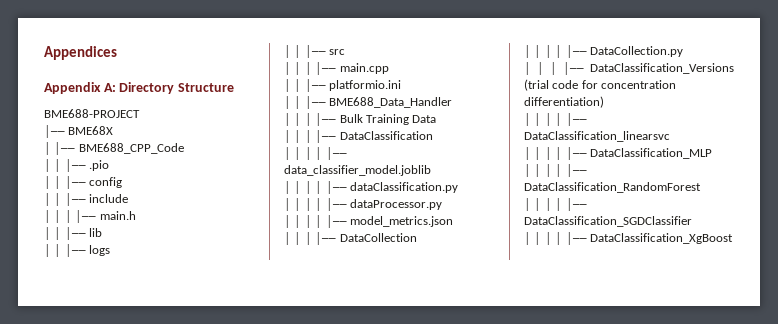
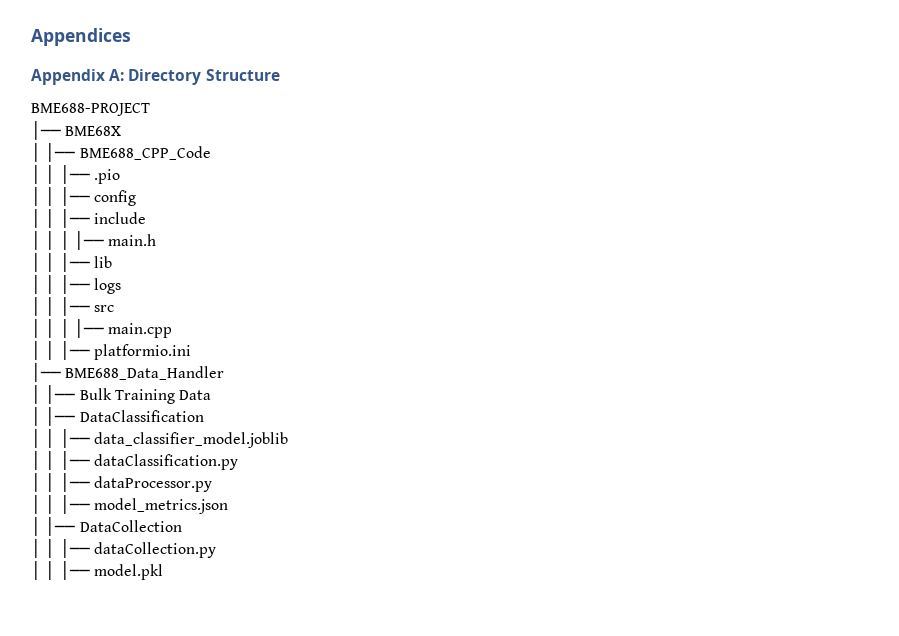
[284,96,302,109] │ │ -> (191, 352) none
[294,113,312,126] │ │ -> (41, 394) none
[294,130,312,143] │ │ -> (41, 416) none
[304,147,323,160] │ │ -> (56, 438) none
[304,181,323,194] │ │ -> (56, 460) none
[304,198,323,211] │ │ -> (56, 482) none
[304,215,323,228] │ │ -> (56, 504) none
[294,232,312,245] │ │ -> (41, 526) none
[544,45,683,58] [524,62,734,75] [524,79,677,91] [524,96,604,108] [524,113,587,126] [524,131,670,142] [524,147,712,160] [524,164,587,177] [524,182,701,193] [524,198,587,211] [524,216,692,227] [524,232,733,245] │ │ │── DataCollection.py // │ │ │ │── DataClassification_Versions (trial code for concentration differentiation) // │ │ │ │ │── DataClassification_linearsvc // │ │ │ │ │── DataClassification_MLP // │ │ │ │ │── DataClassification_RandomForest // │ │ │ │ │── DataClassification_SGDClassifier // │ │ │ │ │── DataClassification_XgBoost -> [59,538,216,558] [31,560,163,580] │── dataCollection.py // │ │ │── model.pkl

